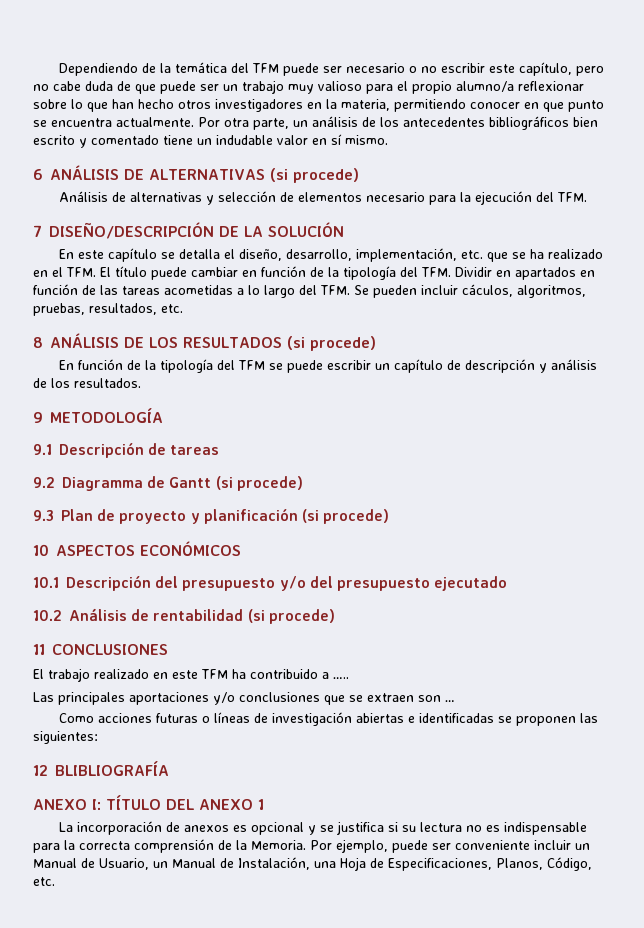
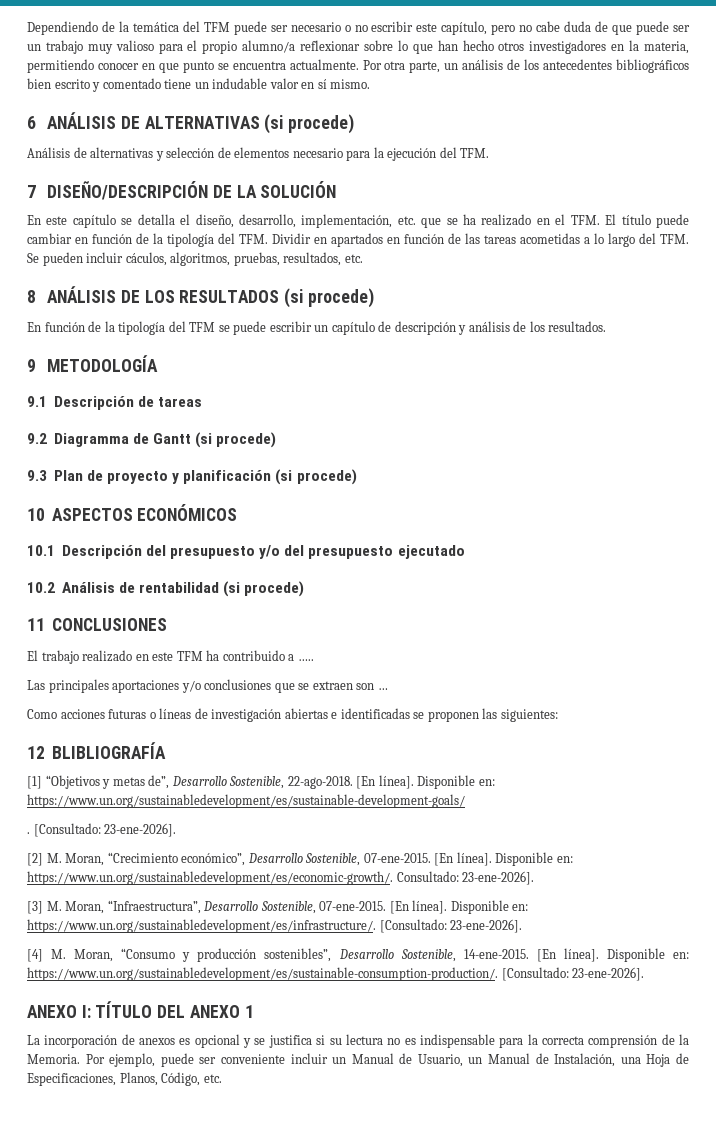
(169, 768) none -> [27,775,495,789] [27,794,465,808] [27,823,177,837] [27,852,573,866] [27,871,535,885] [27,900,529,914] [27,919,523,933] [27,948,690,962] [27,967,645,981] // [1] “Objetivos y metas de”, Desarrollo Sostenible, 22-ago-2018. [En línea]. Disponible en: https://www.un.org/sustainabledevelopment/es/sustainable-development-goals/ // . [Consultado: 23-ene-2026]. // [2] M. Moran, “Crecimiento económico”, Desarrollo Sostenible, 07-ene-2015. [En línea]. Disponible en: https://www.un.org/sustainabledevelopment/es/economic-growth/. Consultado: 23-ene-2026]. // [3] M. Moran, “Infraestructura”, Desarrollo Sostenible, 07-ene-2015. [En línea]. Disponible en: https://www.un.org/sustainabledevelopment/es/infrastructure/. [Consultado: 23-ene-2026]. // [4] M. Moran, “Consumo y producción sostenibles”, Desarrollo Sostenible, 14-ene-2015. [En línea]. Disponible en: https://www.un.org/sustainabledevelopment/es/sustainable-consumption-production/. [Consultado: 23-ene-2026].

